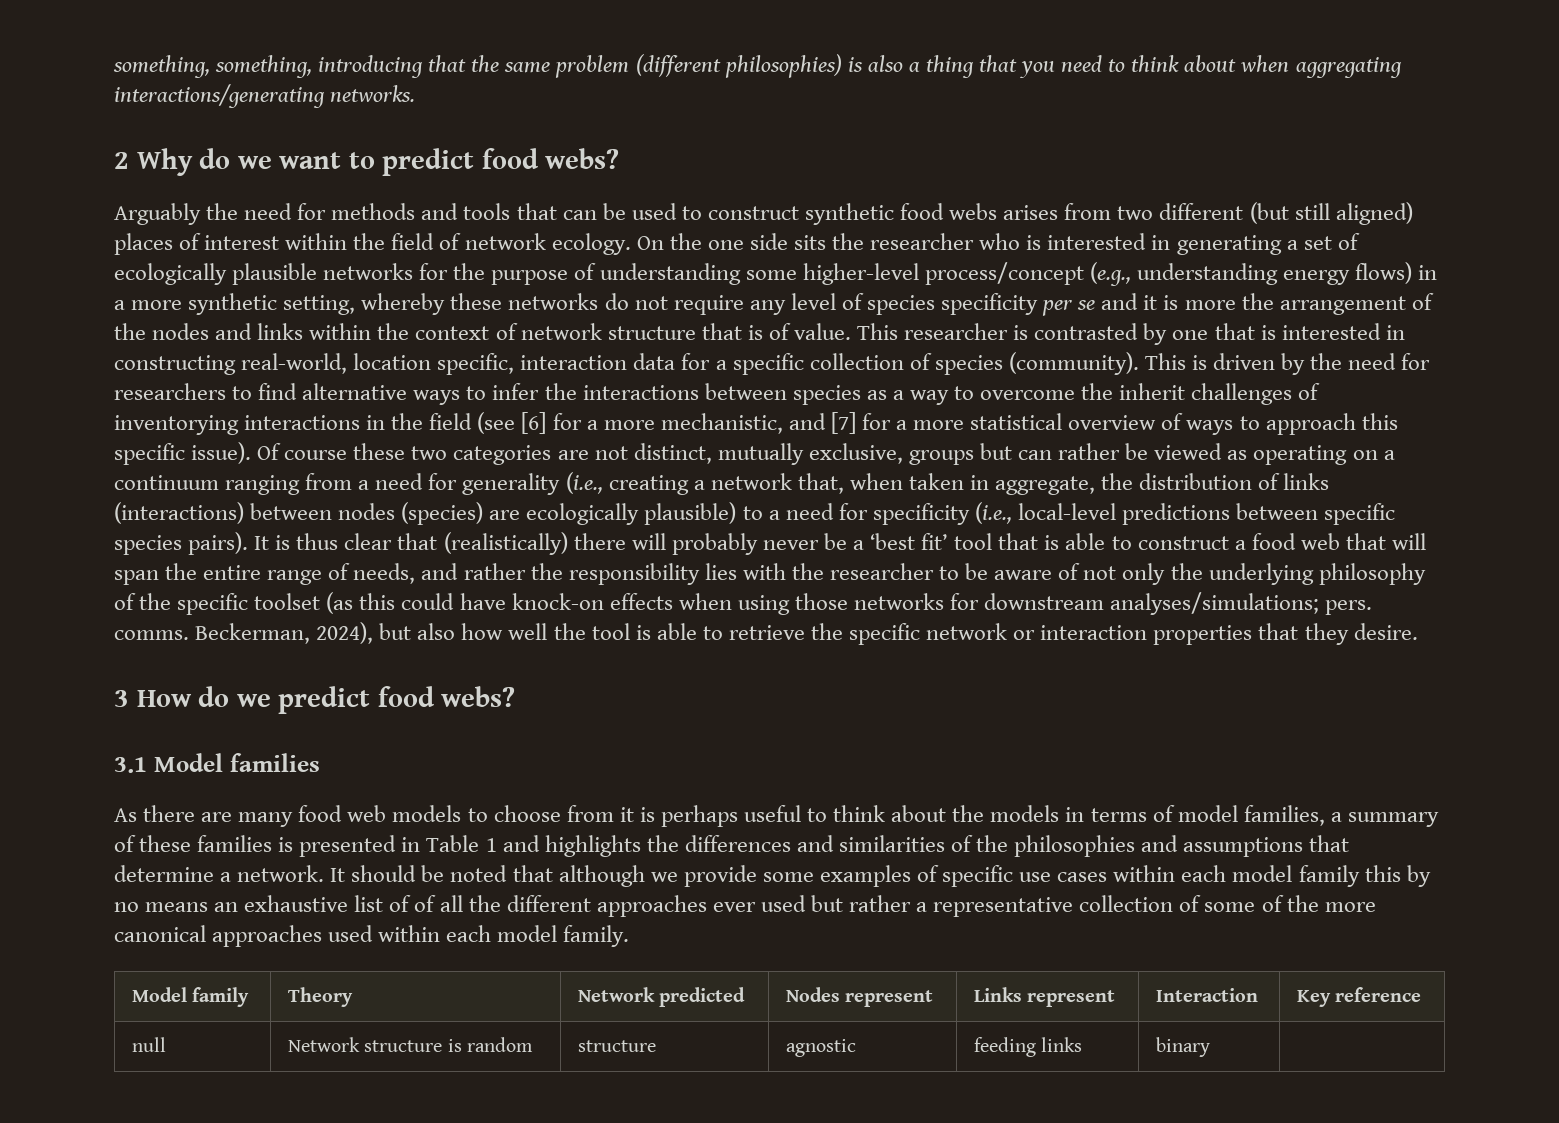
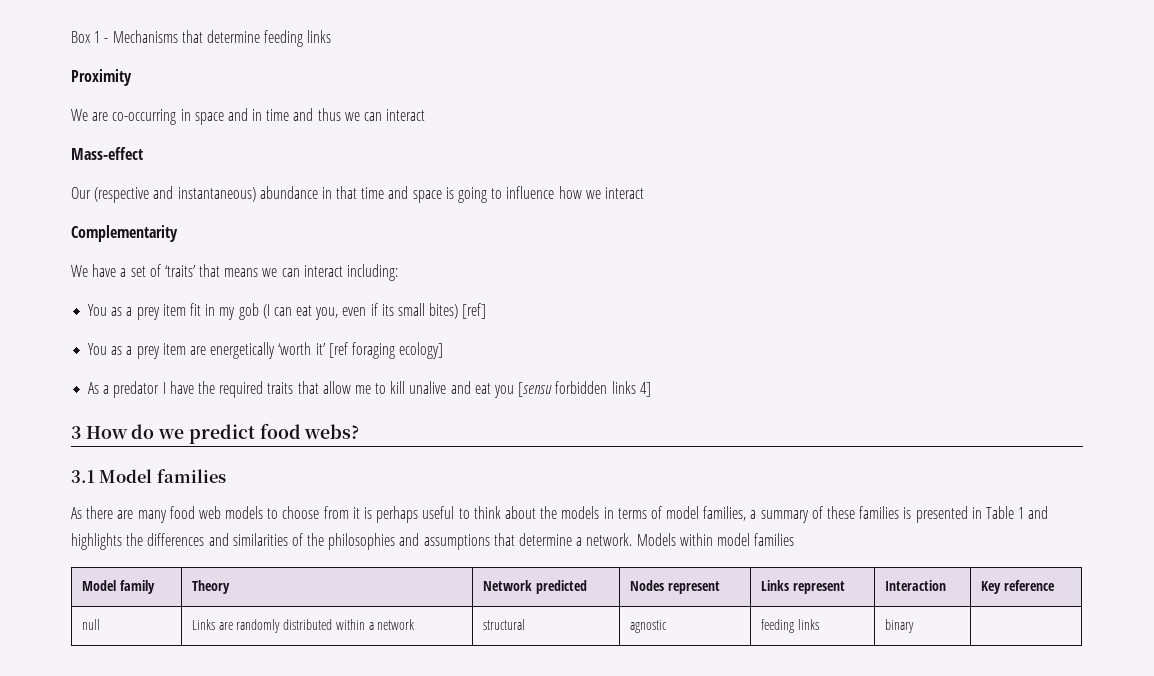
[113,54,1402,78] [114,84,416,108] [114,148,620,176] [114,202,1413,225] [114,233,1360,255] [114,262,1438,286] [114,293,1434,316] [114,323,1405,345] [114,352,1431,375] [114,383,1321,405] [114,412,1398,435] [114,442,1395,465] [114,472,1330,495] [114,502,1396,525] [114,532,1426,555] [114,563,1426,585] [114,592,1373,615] [114,622,1418,645] something, something, introducing that the same problem (different philosophies) is also a thing that you need to think about when aggregating interactions/generating networks. // 2 Why do we want to predict food webs? // Arguably the need for methods and tools that can be used to construct synthetic food webs arises from two different (but still aligned) places of interest within the field of network ecology. On the one side sits the researcher who is interested in generating a set of ecologically plausible networks for the purpose of understanding some higher-level process/concept (e.g., understanding energy flows) in a more synthetic setting, whereby these networks do not require any level of species specificity per se and it is more the arrangement of the nodes and links within the context of network structure that is of value. This researcher is contrasted by one that is interested in constructing real-world, location specific, interaction data for a specific collection of species (community). This is driven by the need for researchers to find alternative ways to infer the interactions between species as a way to overcome the inherit challenges of inventorying interactions in the field (see [6] for a more mechanistic, and [7] for a more statistical overview of ways to approach this specific issue). Of course these two categories are not distinct, mutually exclusive, groups but can rather be viewed as operating on a continuum ranging from a need for generality (i.e., creating a network that, when taken in aggregate, the distribution of links (interactions) between nodes (species) are ecologically plausible) to a need for specificity (i.e., local-level predictions between specific species pairs). It is thus clear that (realistically) there will probably never be a ‘best fit’ tool that is able to construct a food web that will span the entire range of needs, and rather the responsibility lies with the researcher to be aware of not only the underlying philosophy of the specific toolset (as this could have knock-on effects when using those networks for downstream analyses/simulations; pers. comms. Beckerman, 2024), but also how well the tool is able to retrieve the specific network or interaction properties that they desire. -> [71,30,332,47] [71,69,132,86] [71,108,426,125] [71,147,143,160] [71,186,644,203] [71,225,178,242] [71,264,399,281] [88,303,487,320] [88,342,444,359] [88,381,651,398] Box 1 - Mechanisms that determine feeding links // Proximity // We are co-occurring in space and in time and thus we can interact // Mass-effect // Our (respective and instantaneous) abundance in that time and space is going to influence how we interact // Complementarity // We have a set of ‘traits’ that means we can interact including: // You as a prey item fit in my gob (I can eat you, even if its small bites) [ref] // You as a prey item are energetically ‘worth it’ [ref foraging ecology] // As a predator I have the required traits that allow me to kill unalive and eat you [sensu forbidden links 4]
[330,865,1431,887] [114,895,1376,917] [114,925,630,947] It should be noted that although we provide some examples of specific use cases within each model family this by no means an exhaustive list of of all the different approaches ever used but rather a representative collection of some of the more canonical approaches used within each model family. -> [636,533,795,546] Models within model families
[287,1037,533,1052] [577,1040,656,1052] Network structure is random | structure -> [191,619,415,633] [482,619,525,630] Links are randomly distributed within a network | structural

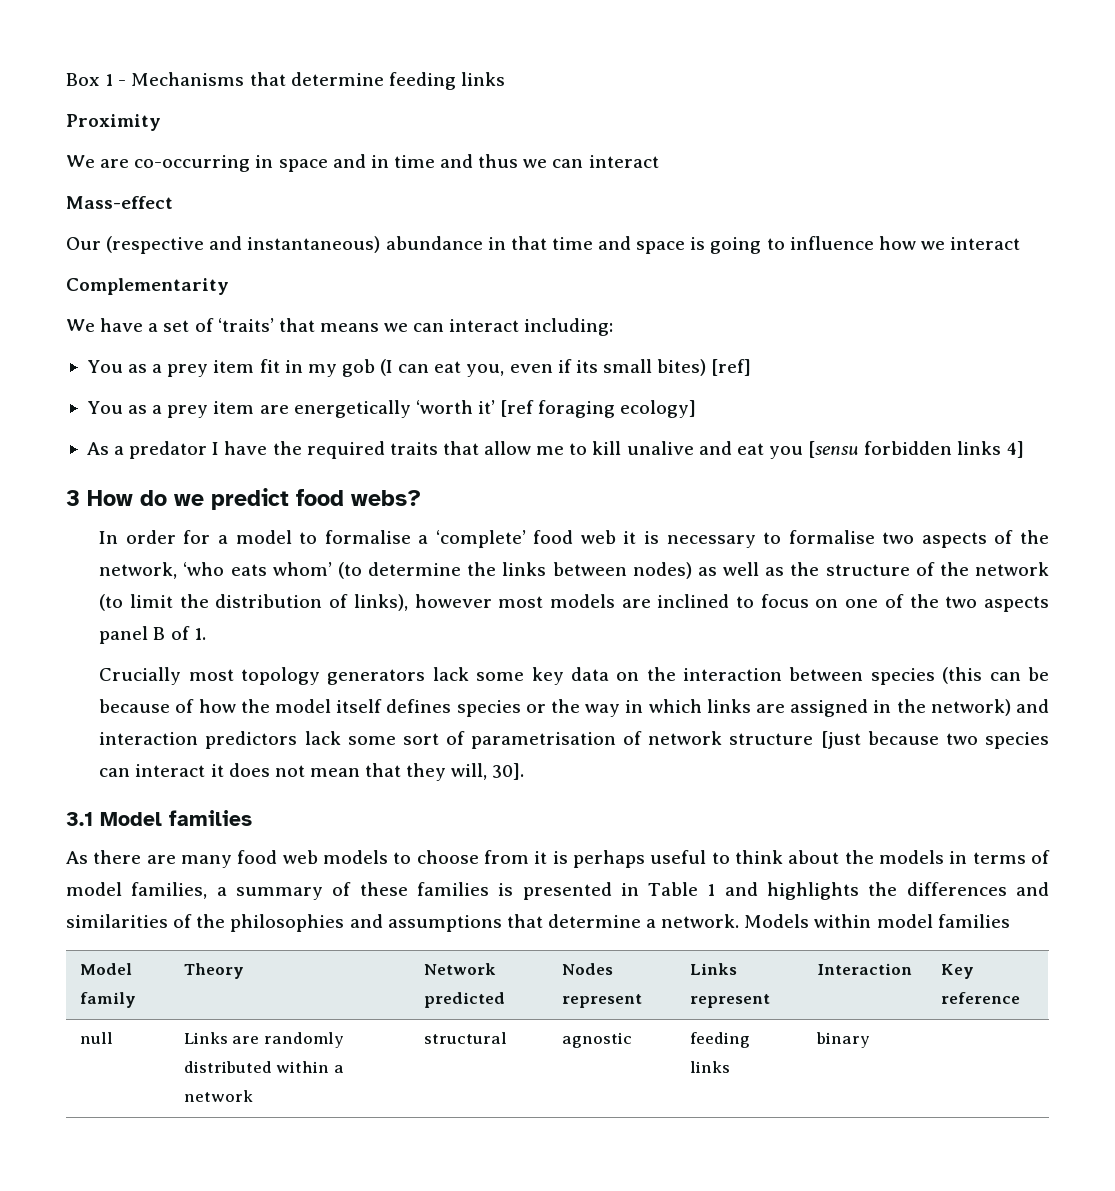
(360, 431) none -> [99,530,1049,548] [99,562,1050,579] [99,594,1050,612] [99,626,206,644] [99,667,1049,685] [99,699,1049,717] [99,731,1050,749] [99,763,525,781] // In order for a model to formalise a ‘complete’ food web it is necessary to formalise two aspects of the network, ‘who eats whom’ (to determine the links between nodes) as well as the structure of the network (to limit the distribution of links), however most models are inclined to focus on one of the two aspects panel B of 1. // Crucially most topology generators lack some key data on the interaction between species (this can be because of how the model itself defines species or the way in which links are assigned in the network) and interaction predictors lack some sort of parametrisation of network structure [just because two species can interact it does not mean that they will, 30].

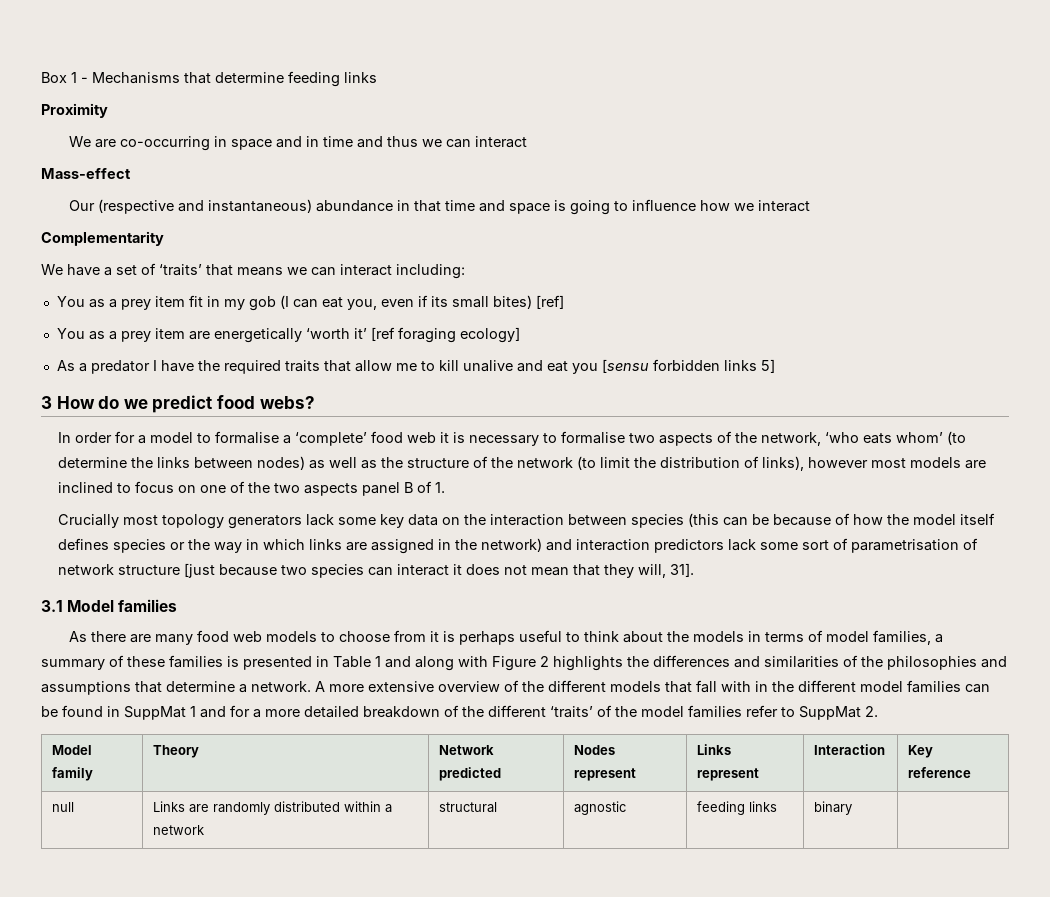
[1006,441,1024,458] 4] -> [760,359,775,373] 5]
[492,763,525,780] 30]. -> [670,563,695,577] 31].
(758, 889) none -> [415,656,549,671] along with Figure 2
[744,914,1010,928] Models within model families -> [315,680,990,693] [41,705,878,720] A more extensive overview of the different models that fall with in the different model families can be found in SuppMat 1 and for a more detailed breakdown of the different ‘traits’ of the model families refer to SuppMat 2.

